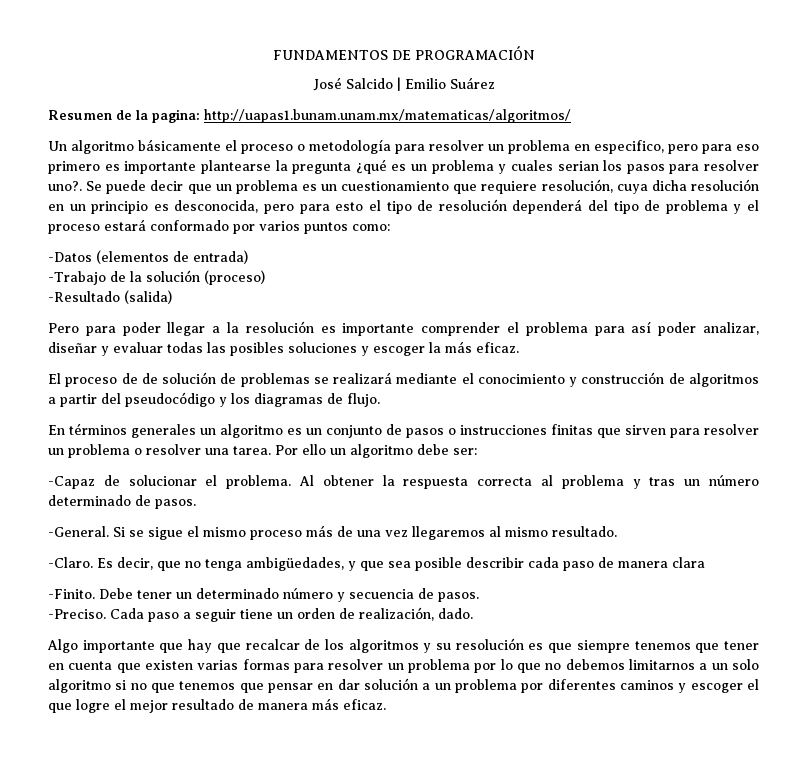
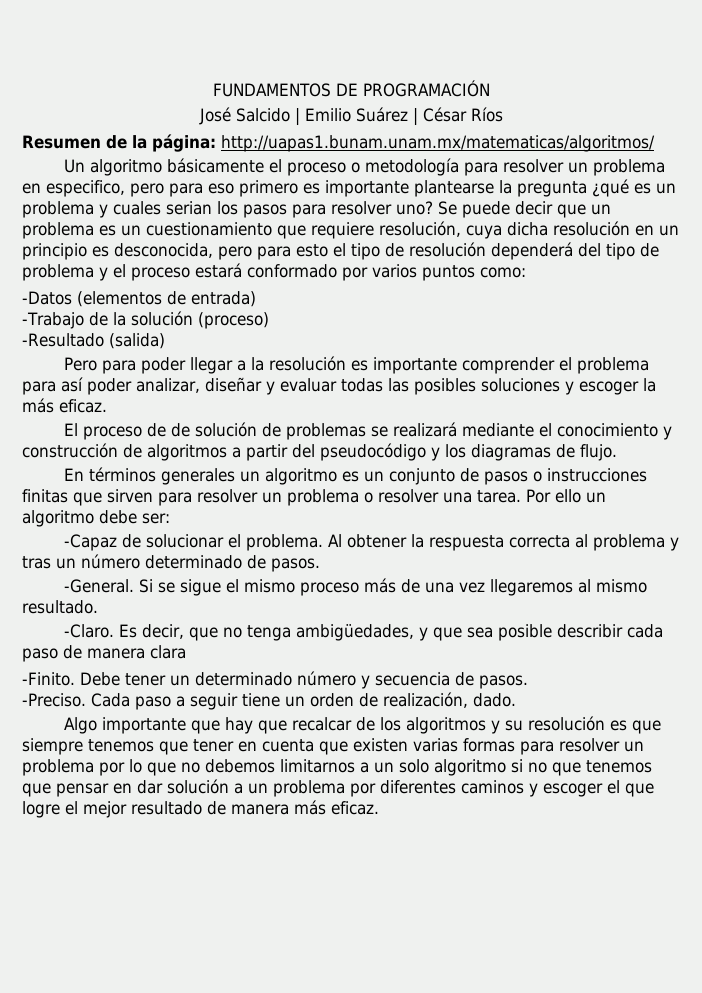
(495, 83) none -> [412,107,503,126] | César Ríos
[152,109,200,123] pagina: -> [152,134,216,152] página:
[48,181,82,191] uno?. -> [396,201,433,215] uno?

